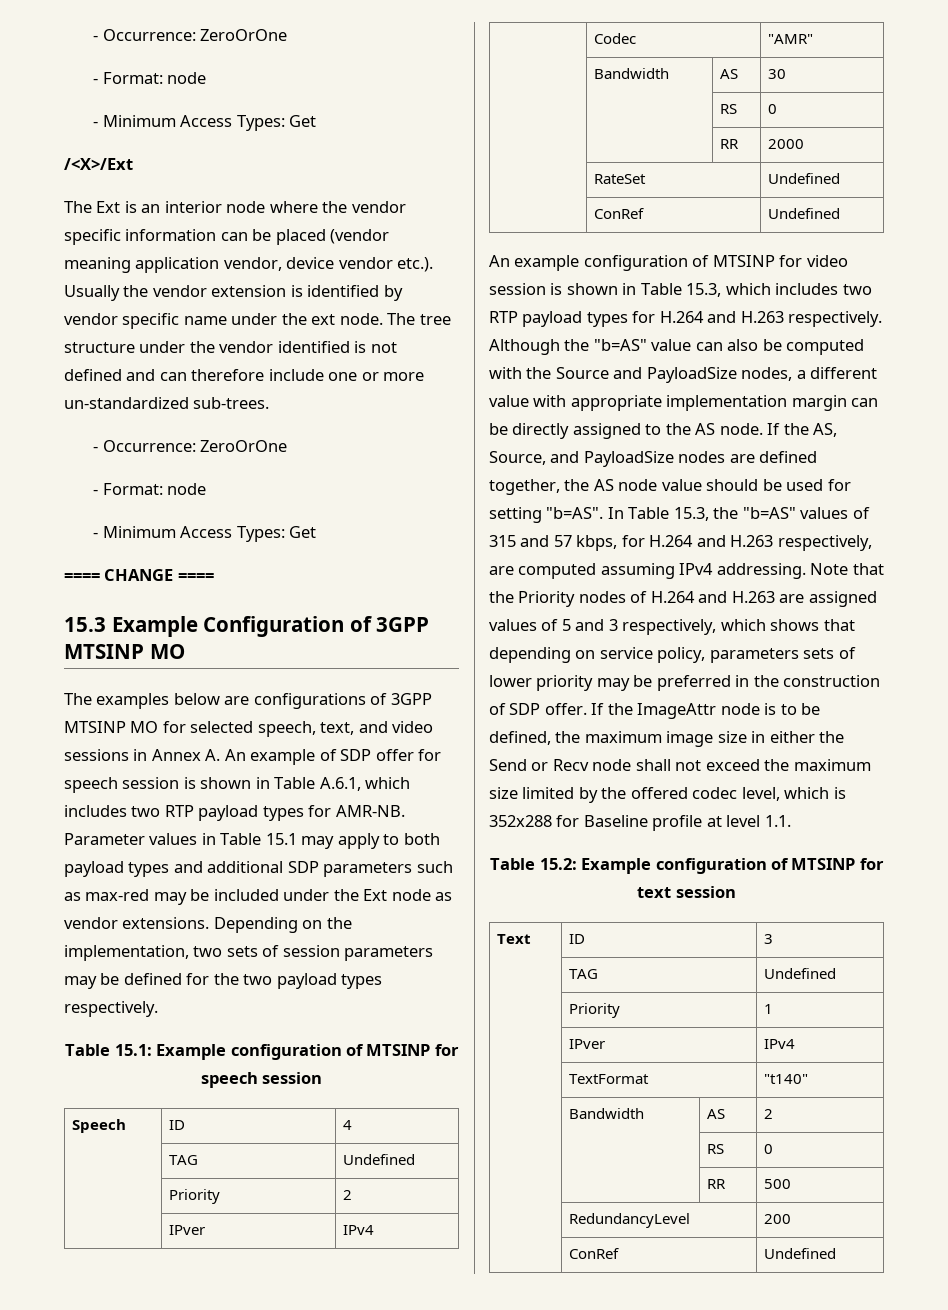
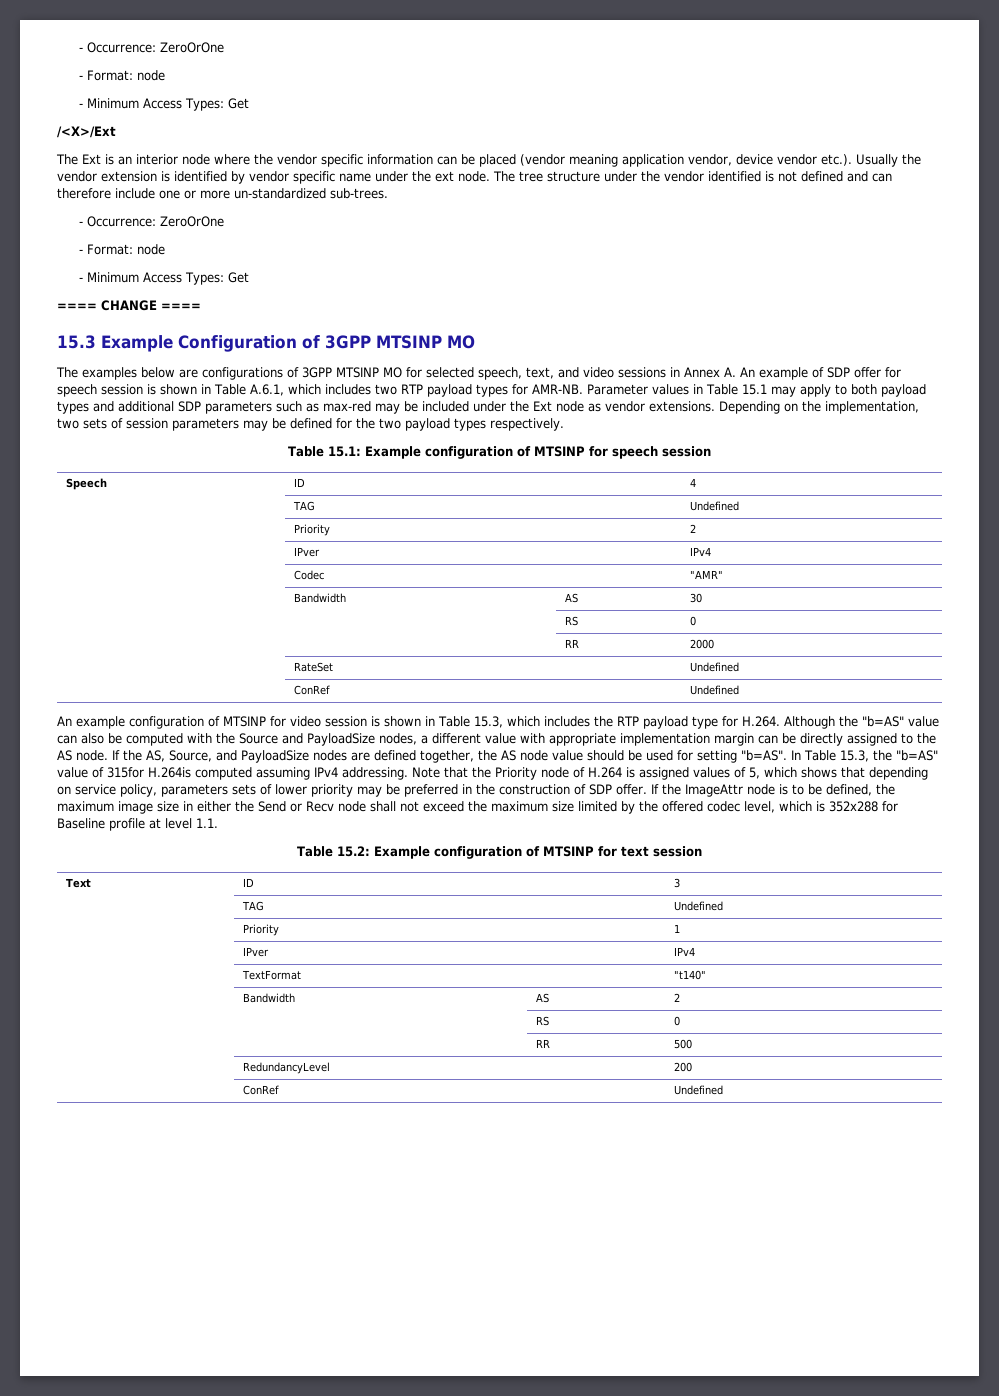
[842,284,872,295] [489,311,883,327] two RTP payload types for H.264 and H.263 respectively. -> [593,716,780,729] the RTP payload type for H.264.
[800,507,870,519] [489,535,872,551] [489,566,514,575] values of 315 and 57 kbps, for H.264 and H.263 respectively, are -> [57,767,191,778] value of 315for H.264is
[578,591,626,603] nodes -> [541,767,569,778] node
[698,591,877,607] [489,619,717,635] and H.263 are assigned values of 5 and 3 respectively, -> [626,767,760,780] is assigned values of 5,

